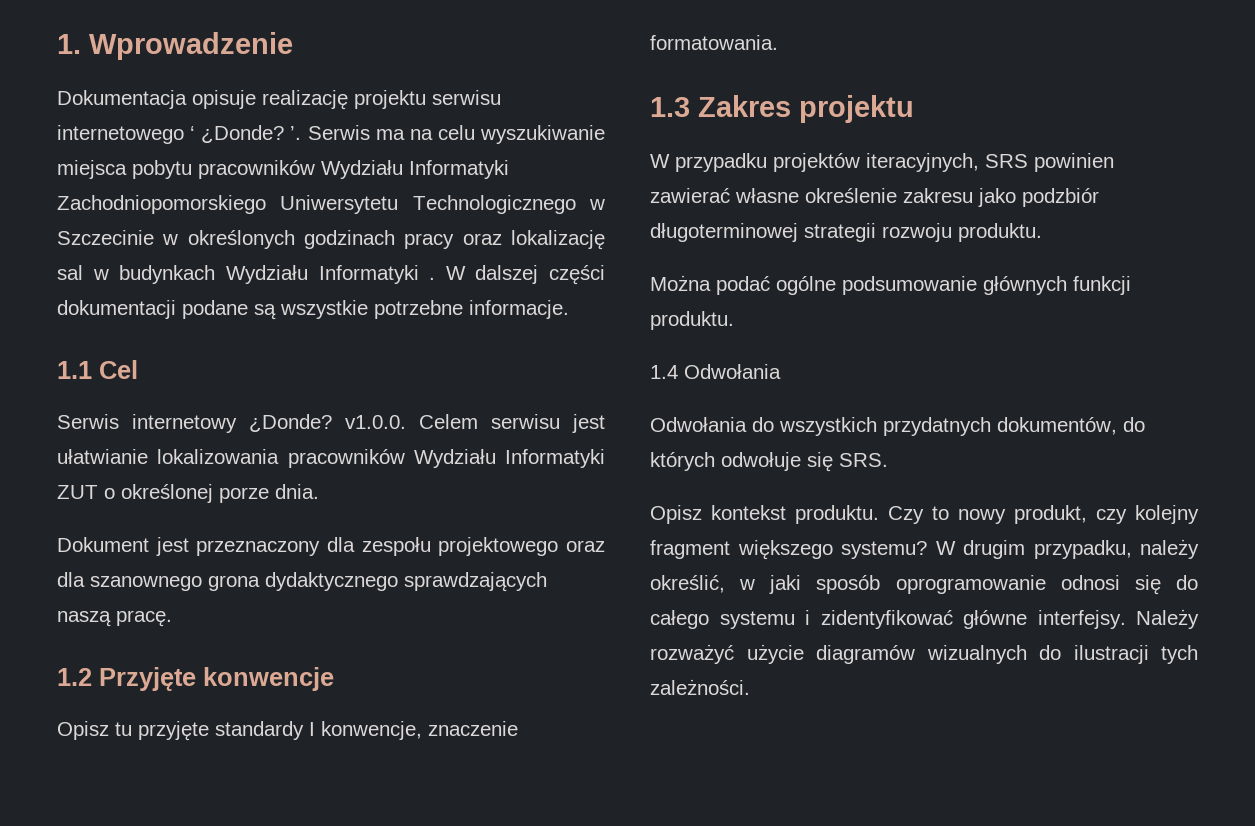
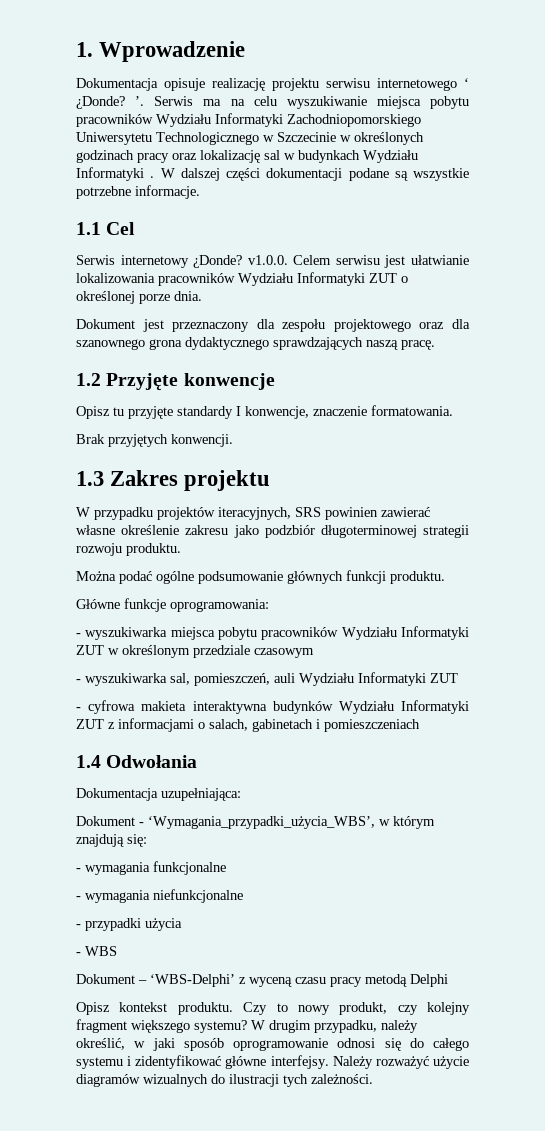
(778, 42) none -> [76,434,233,447] // Brak przyjętych konwencji.
[650,364,781,379] [650,417,1145,436] [650,452,888,472] 1.4 Odwołania // Odwołania do wszystkich przydatnych dokumentów, do których odwołuje się SRS. -> [76,598,269,612] [76,626,469,640] [76,645,314,658] [76,672,458,686] [76,700,469,714] [76,718,420,732] [76,755,198,768] [76,788,241,801] [76,816,435,829] [76,834,147,847] [76,861,226,875] [76,889,243,903] [76,918,182,931] [76,946,117,956] [76,974,448,987] Główne funkcje oprogramowania: // - wyszukiwarka miejsca pobytu pracowników Wydziału Informatyki ZUT w określonym przedziale czasowym // - wyszukiwarka sal, pomieszczeń, auli Wydziału Informatyki ZUT // - cyfrowa makieta interaktywna budynków Wydziału Informatyki ZUT z informacjami o salach, gabinetach i pomieszczeniach // 1.4 Odwołania // Dokumentacja uzupełniająca: // Dokument - ‘Wymagania_przypadki_użycia_WBS’, w którym znajdują się: // - wymagania funkcjonalne // - wymagania niefunkcjonalne // - przypadki użycia // - WBS // Dokument – ‘WBS-Delphi’ z wyceną czasu pracy metodą Delphi

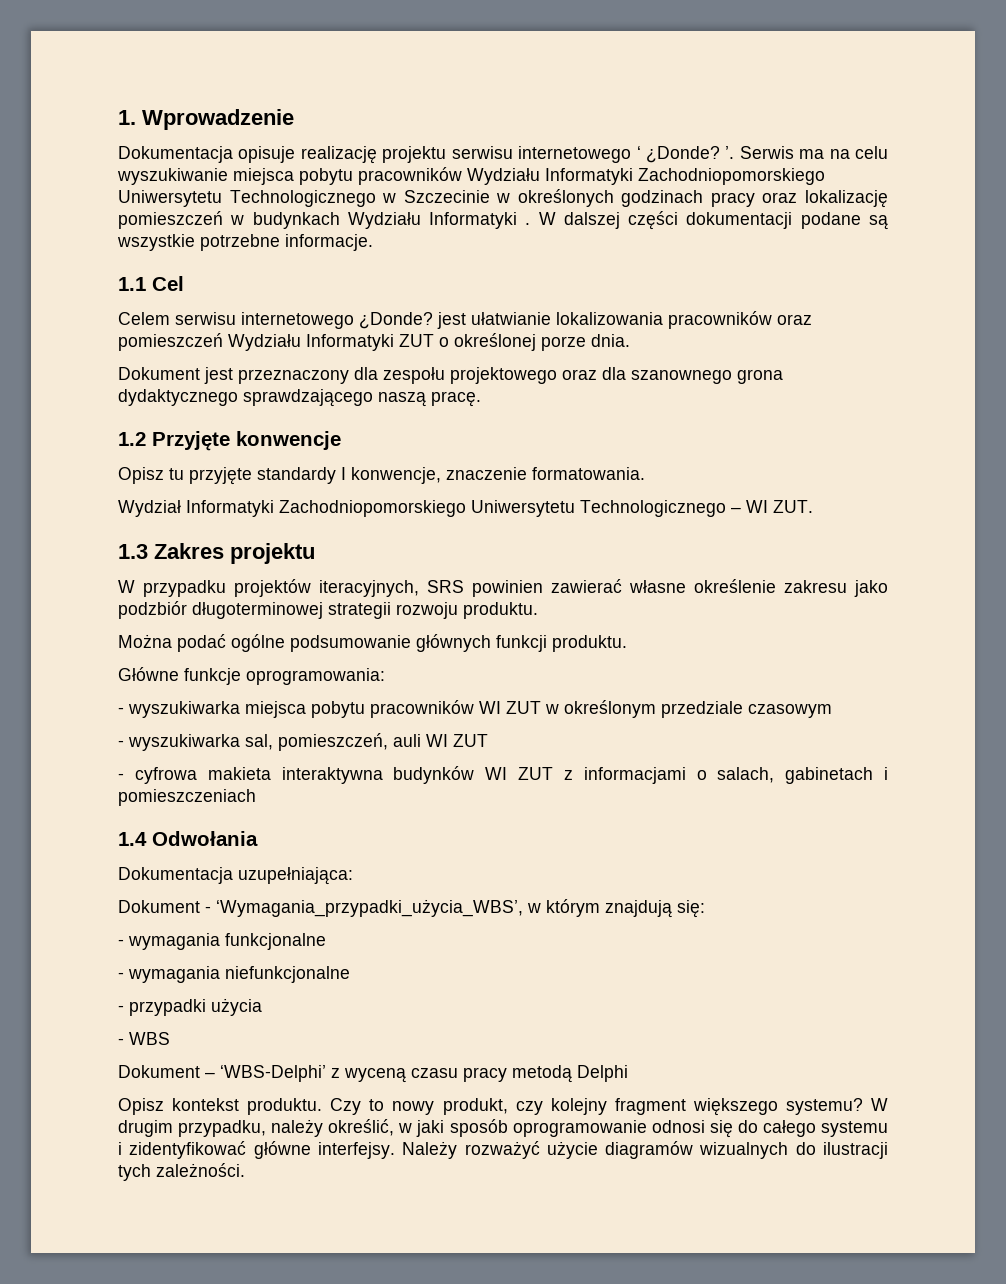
[264,150,280,160] sal -> [118,211,223,229] pomieszczeń
[76,255,380,268] Serwis internetowy ¿Donde? v1.0.0. Celem serwisu -> [118,312,433,329] Celem serwisu internetowego ¿Donde?
(235, 279) none -> [777,314,812,325] [118,333,223,351] oraz pomieszczeń
[273,337,363,350] sprawdzających -> [243,389,373,407] sprawdzającego
[76,434,233,447] Brak przyjętych konwencji. -> [118,500,813,517] Wydział Informatyki Zachodniopomorskiego Uniwersytetu Technologicznego – WI ZUT.
[341,626,469,640] Wydziału Informatyki -> [479,701,501,714] WI
[299,672,426,686] Wydziału Informatyki -> [426,734,448,747] WI
[338,700,469,714] Wydziału Informatyki -> [485,767,508,780] WI

